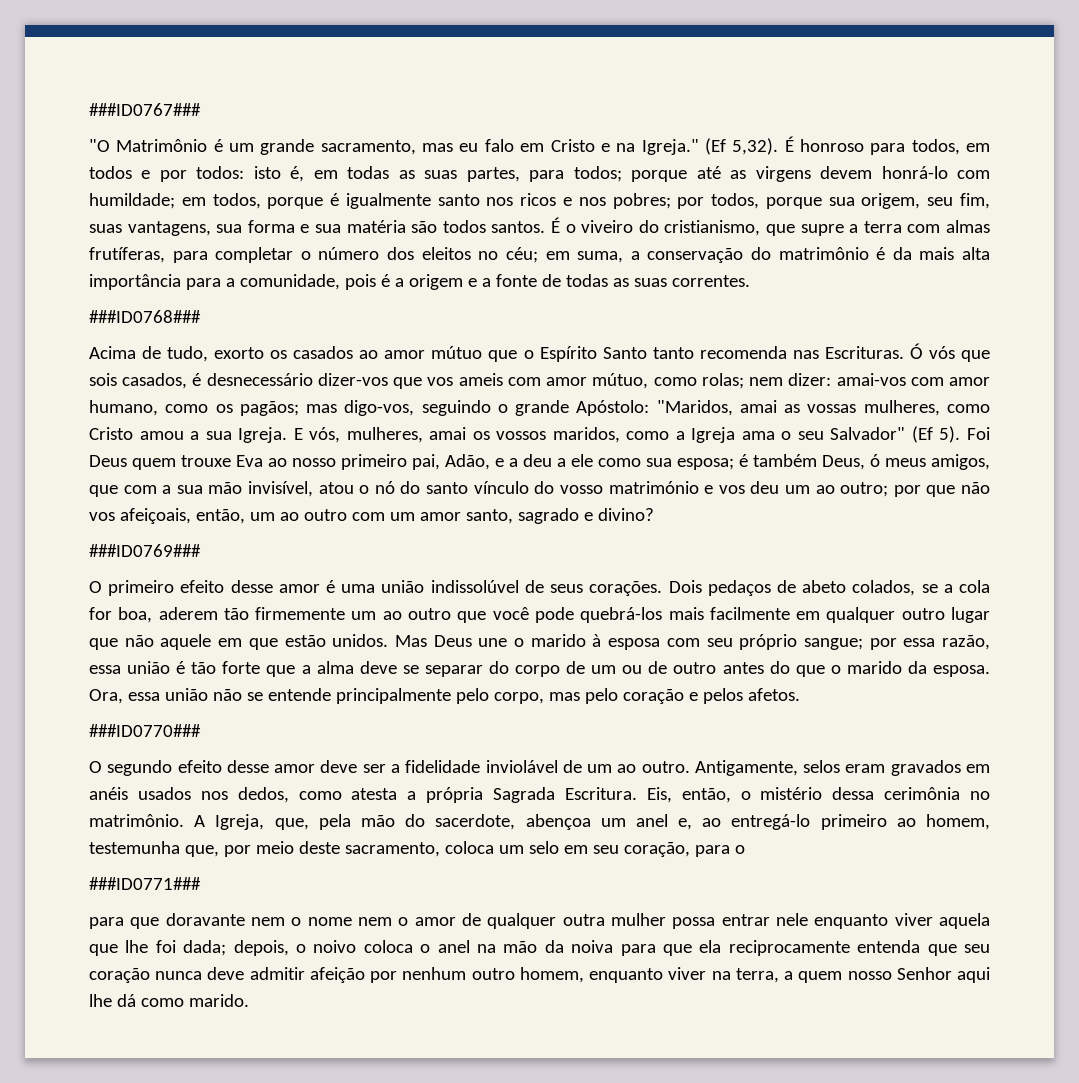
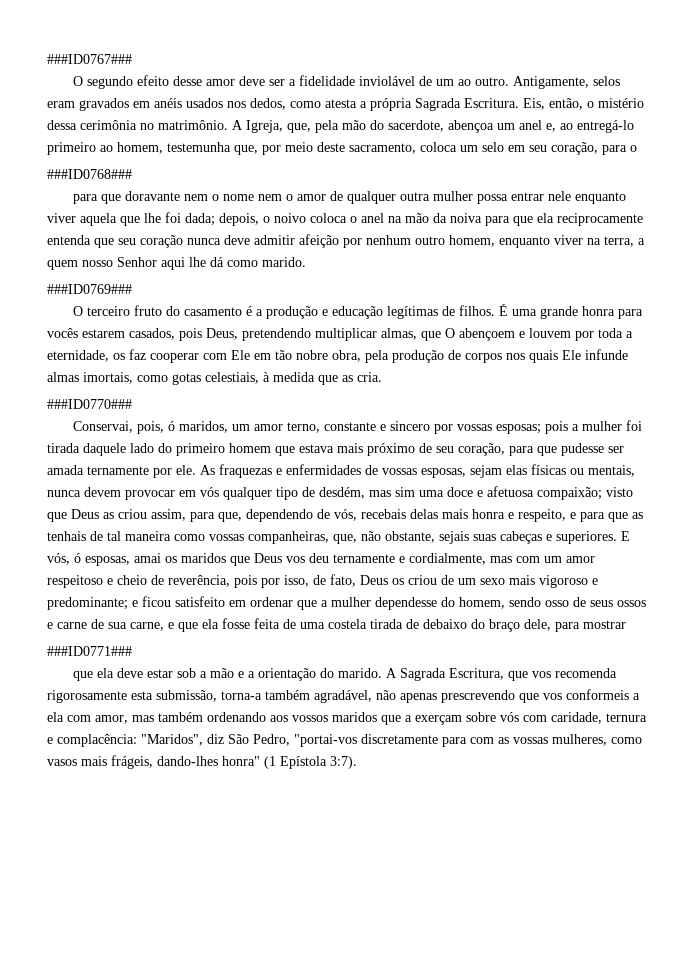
[89,136,991,155] [89,166,991,182] [89,193,991,209] [89,217,991,236] [89,247,990,263] [89,274,750,290] [89,310,201,323] [89,343,991,362] [89,373,991,389] [89,400,990,416] [89,426,990,443] [89,454,990,470] [89,481,990,497] [89,508,654,524] [89,544,201,557] [89,580,991,596] [89,607,990,623] [89,634,991,650] [89,661,991,677] [89,688,800,704] [89,724,201,737] // "O Matrimônio é um grande sacramento, mas eu falo em Cristo e na Igreja." (Ef 5,32). É honroso para todos, em todos e por todos: isto é, em todas as suas partes, para todos; porque até as virgens devem honrá-lo com humildade; em todos, porque é igualmente santo nos ricos e nos pobres; por todos, porque sua origem, seu fim, suas vantagens, sua forma e sua matéria são todos santos. É o viveiro do cristianismo, que supre a terra com almas frutíferas, para completar o número dos eleitos no céu; em suma, a conservação do matrimônio é da mais alta importância para a comunidade, pois é a origem e a fonte de todas as suas correntes. // ###ID0768### // Acima de tudo, exorto os casados ao amor mútuo que o Espírito Santo tanto recomenda nas Escrituras. Ó vós que sois casados, é desnecessário dizer-vos que vos ameis com amor mútuo, como rolas; nem dizer: amai-vos com amor humano, como os pagãos; mas digo-vos, seguindo o grande Apóstolo: "Maridos, amai as vossas mulheres, como Cristo amou a sua Igreja. E vós, mulheres, amai os vossos maridos, como a Igreja ama o seu Salvador" (Ef 5). Foi Deus quem trouxe Eva ao nosso primeiro pai, Adão, e a deu a ele como sua esposa; é também Deus, ó meus amigos, que com a sua mão invisível, atou o nó do santo vínculo do vosso matrimónio e vos deu um ao outro; por que não vos afeiçoais, então, um ao outro com um amor santo, sagrado e divino? // ###ID0769### // O primeiro efeito desse amor é uma união indissolúvel de seus corações. Dois pedaços de abeto colados, se a cola for boa, aderem tão firmemente um ao outro que você pode quebrá-los mais facilmente em qualquer outro lugar que não aquele em que estão unidos. Mas Deus une o marido à esposa com seu próprio sangue; por essa razão, essa união é tão forte que a alma deve se separar do corpo de um ou de outro antes do que o marido da esposa. Ora, essa união não se entende principalmente pelo corpo, mas pelo coração e pelos afetos. // ###ID0770### -> (132, 59) none
[89,877,201,890] ###ID0771### -> [47,169,132,179] ###ID0768###
(249, 1000) none -> [47,284,132,294] [73,304,644,319] [47,328,633,341] [47,349,628,363] [47,372,382,385] [47,399,132,409] [73,420,643,434] [47,443,624,456] [47,464,635,478] [47,486,633,500] [47,509,643,522] [47,531,630,544] [47,553,595,566] [47,574,598,588] [47,596,646,610] [47,618,626,632] [47,646,132,656] [73,668,618,681] [47,689,640,703] [47,712,647,725] [47,734,642,747] [47,755,357,769] // ###ID0769### // O terceiro fruto do casamento é a produção e educação legítimas de filhos. É uma grande honra para vocês estarem casados, pois Deus, pretendendo multiplicar almas, que O abençoem e louvem por toda a eternidade, os faz cooperar com Ele em tão nobre obra, pela produção de corpos nos quais Ele infunde almas imortais, como gotas celestiais, à medida que as cria. // ###ID0770### // Conservai, pois, ó maridos, um amor terno, constante e sincero por vossas esposas; pois a mulher foi tirada daquele lado do primeiro homem que estava mais próximo de seu coração, para que pudesse ser amada ternamente por ele. As fraquezas e enfermidades de vossas esposas, sejam elas físicas ou mentais, nunca devem provocar em vós qualquer tipo de desdém, mas sim uma doce e afetuosa compaixão; visto que Deus as criou assim, para que, dependendo de vós, recebais delas mais honra e respeito, e para que as tenhais de tal maneira como vossas companheiras, que, não obstante, sejais suas cabeças e superiores. E vós, ó esposas, amai os maridos que Deus vos deu ternamente e cordialmente, mas com um amor respeitoso e cheio de reverência, pois por isso, de fato, Deus os criou de um sexo mais vigoroso e predominante; e ficou satisfeito em ordenar que a mulher dependesse do homem, sendo osso de seus ossos e carne de sua carne, e que ela fosse feita de uma costela tirada de debaixo do braço dele, para mostrar // ###ID0771### // que ela deve estar sob a mão e a orientação do marido. A Sagrada Escritura, que vos recomenda rigorosamente esta submissão, torna-a também agradável, não apenas prescrevendo que vos conformeis a ela com amor, mas também ordenando aos vossos maridos que a exerçam sobre vós com caridade, ternura e complacência: "Maridos", diz São Pedro, "portai-vos discretamente para com as vossas mulheres, como vasos mais frágeis, dando-lhes honra" (1 Epístola 3:7).

